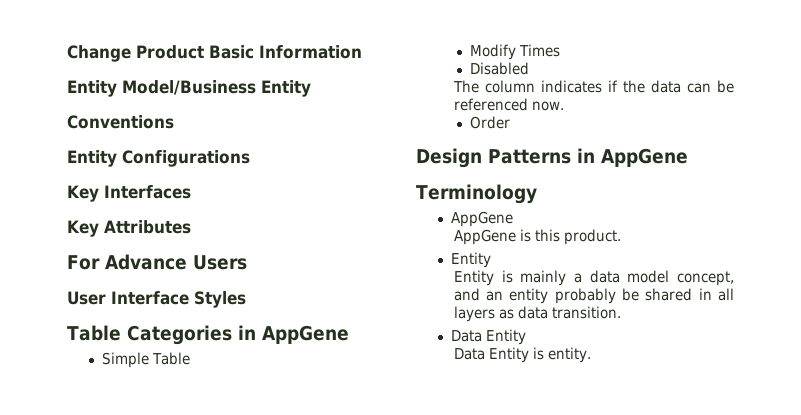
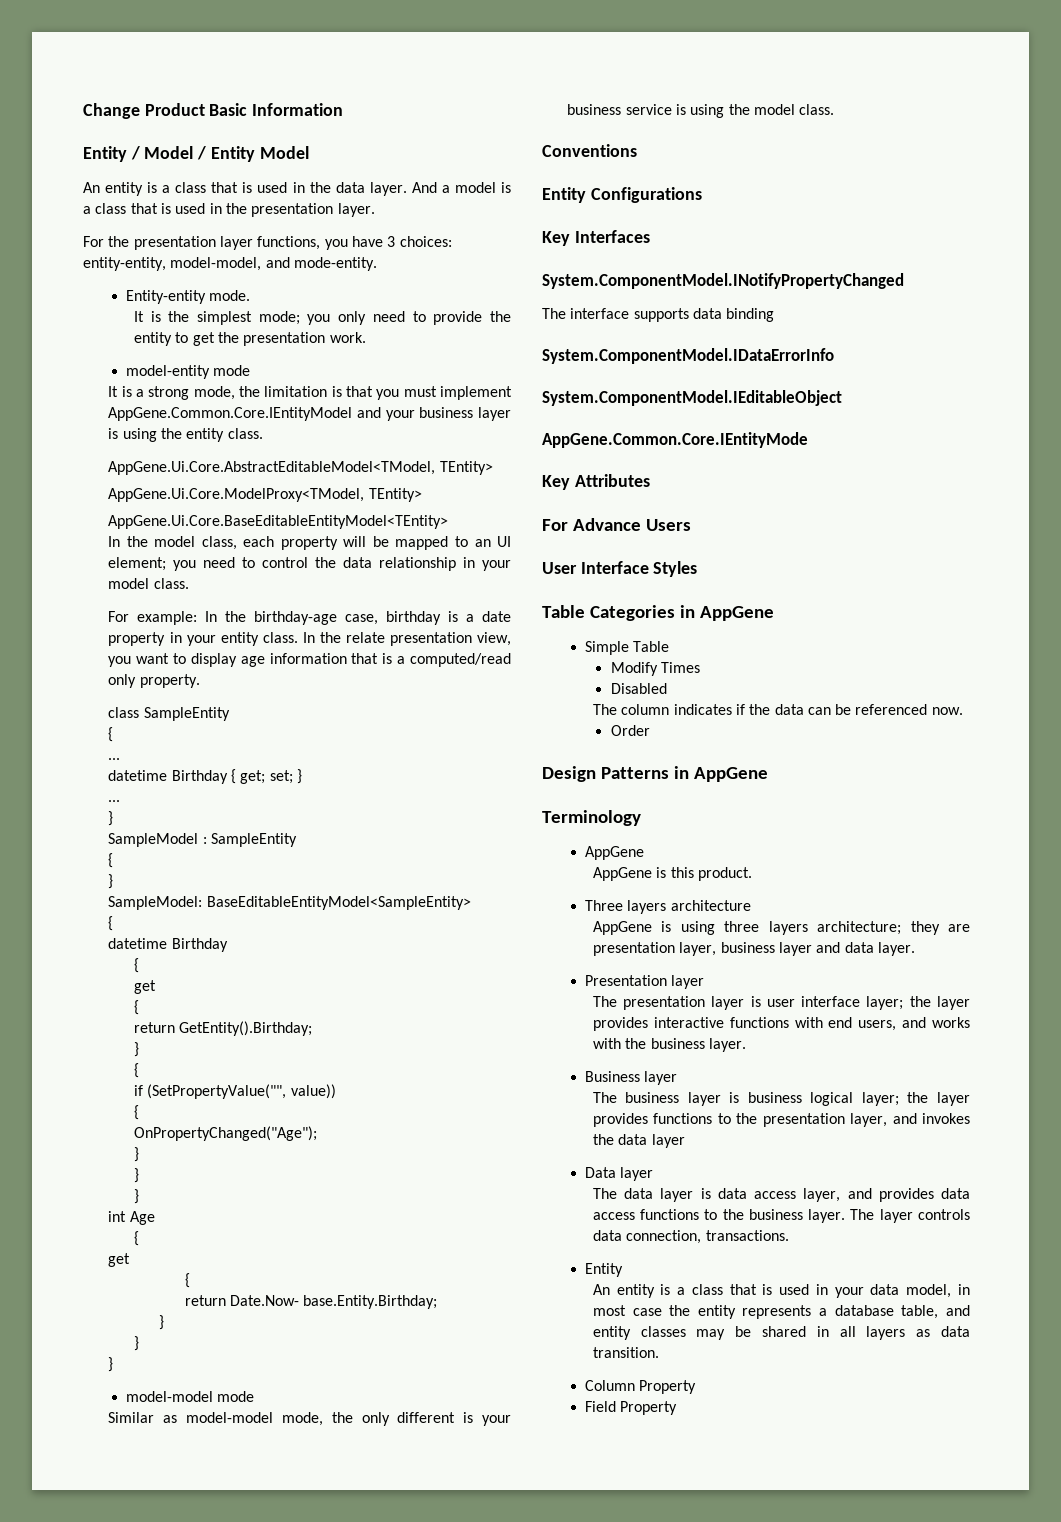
[122,80,311,97] Model/Business Entity -> [130,146,309,162] [83,182,511,196] [83,203,375,217] [83,236,452,250] [83,257,377,271] [126,290,251,304] [133,311,511,325] [133,332,366,346] [126,365,251,379] [108,386,512,400] [108,407,511,421] [108,428,263,442] [108,461,493,475] [108,488,422,502] [108,515,449,529] [108,536,511,550] [108,557,512,571] [108,578,189,589] [108,611,512,625] [108,632,511,646] [108,653,511,667] [108,674,200,688] [108,707,230,721] [108,727,114,742] [108,758,121,760] [108,769,303,784] [108,800,121,802] [108,811,114,826] [108,833,298,847] [108,853,114,868] [108,874,114,889] [108,896,471,910] [108,916,114,931] [108,938,228,952] [133,958,139,973] [133,980,156,994] [133,1000,139,1015] [133,1021,313,1036] [133,1042,139,1057] [133,1063,139,1078] [133,1084,336,1099] [133,1105,139,1120] [133,1126,317,1141] [133,1147,139,1162] [133,1168,139,1183] [133,1189,139,1204] [108,1211,155,1225] [133,1231,139,1246] [108,1253,131,1267] [184,1273,190,1288] [184,1295,438,1309] [159,1315,165,1330] [133,1336,139,1351] [108,1357,114,1372] [126,1391,255,1402] [108,1412,511,1426] [567,104,835,118] / Model / Entity Model // An entity is a class that is used in the data layer. And a model is a class that is used in the presentation layer. // For the presentation layer functions, you have 3 choices: entity-entity, model-model, and mode-entity. // Entity-entity mode. // It is the simplest mode; you only need to provide the entity to get the presentation work. // model-entity mode // It is a strong mode, the limitation is that you must implement AppGene.Common.Core.IEntityModel and your business layer is using the entity class. // AppGene.Ui.Core.AbstractEditableModel<TModel, TEntity> // AppGene.Ui.Core.ModelProxy<TModel, TEntity> // AppGene.Ui.Core.BaseEditableEntityModel<TEntity> // In the model class, each property will be mapped to an UI element; you need to control the data relationship in your model class. // For example: In the birthday-age case, birthday is a date property in your entity class. In the relate presentation view, you want to display age information that is a computed/read only property. // class SampleEntity // { // ... // datetime Birthday { get; set; } // ... // } // SampleModel : SampleEntity // { // } // SampleModel: BaseEditableEntityModel<SampleEntity> // { // datetime Birthday // { // get // { // return GetEntity().Birthday; // } // { // if (SetPropertyValue("", value)) // { // OnPropertyChanged("Age"); // } // } // } // int Age // { // get // { // return Date.Now- base.Entity.Birthday; // } // } // } // model-model mode // Similar as model-model mode, the only different is your business service is using the model class.
(191, 192) none -> [542,273,904,289] [542,308,775,322] [542,348,834,364] [542,390,842,406] [542,432,808,448] // System.ComponentModel.INotifyPropertyChanged // The interface supports data binding // System.ComponentModel.IDataErrorInfo // System.ComponentModel.IEditableObject // AppGene.Common.Core.IEntityMode
[450,252,491,268] [453,270,734,286] [453,288,616,304] Entity // Entity is mainly a data model concept, and an entity probably -> [585,900,751,914] [592,921,970,935] [592,942,915,956] [585,975,705,989] [592,996,970,1010] [592,1017,970,1031] [592,1038,746,1052] [585,1071,678,1085] [592,1092,970,1106] [592,1113,970,1127] [592,1134,685,1148] [585,1167,654,1181] [592,1188,970,1202] [592,1209,970,1223] [592,1230,789,1244] [585,1263,624,1277] [592,1284,970,1298] [592,1305,970,1319] [592,1326,726,1340] Three layers architecture // AppGene is using three layers architecture; they are presentation layer, business layer and data layer. // Presentation layer // The presentation layer is user interface layer; the layer provides interactive functions with end users, and works with the business layer. // Business layer // The business layer is business logical layer; the layer provides functions to the presentation layer, and invokes the data layer // Data layer // The data layer is data access layer, and provides data access functions to the business layer. The layer controls data connection, transactions. // Entity // An entity is a class that is used in your data model, in most case the entity represents a database table, and entity classes may
[450,329,526,345] [453,347,591,363] Data Entity // Data Entity is entity. -> [585,1380,697,1394] [585,1401,678,1415] Column Property // Field Property

